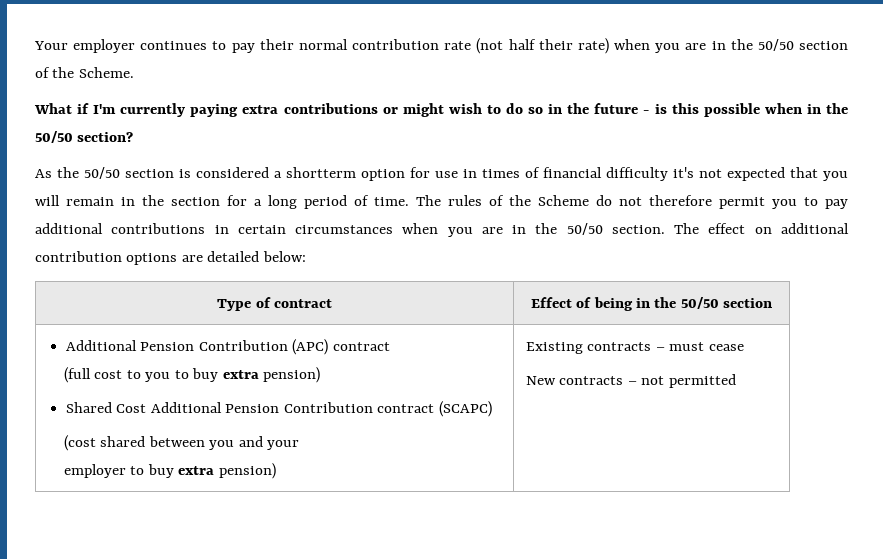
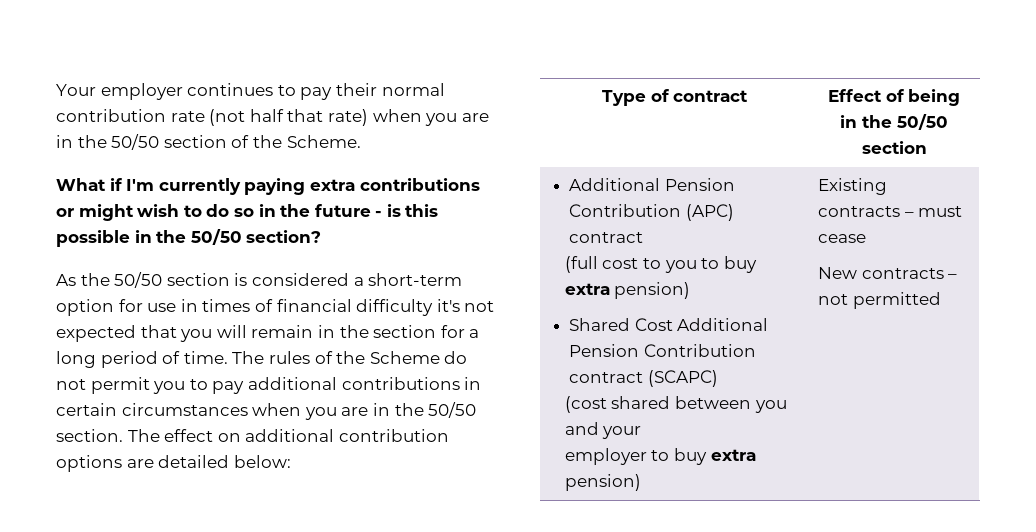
[538,39,573,50] their -> [287,109,324,122] that
[764,103,802,114] when -> (130, 238) none
[286,167,356,178] shortterm -> [368,273,463,286] short-term
[649,195,712,206] therefore -> (86, 384) none

